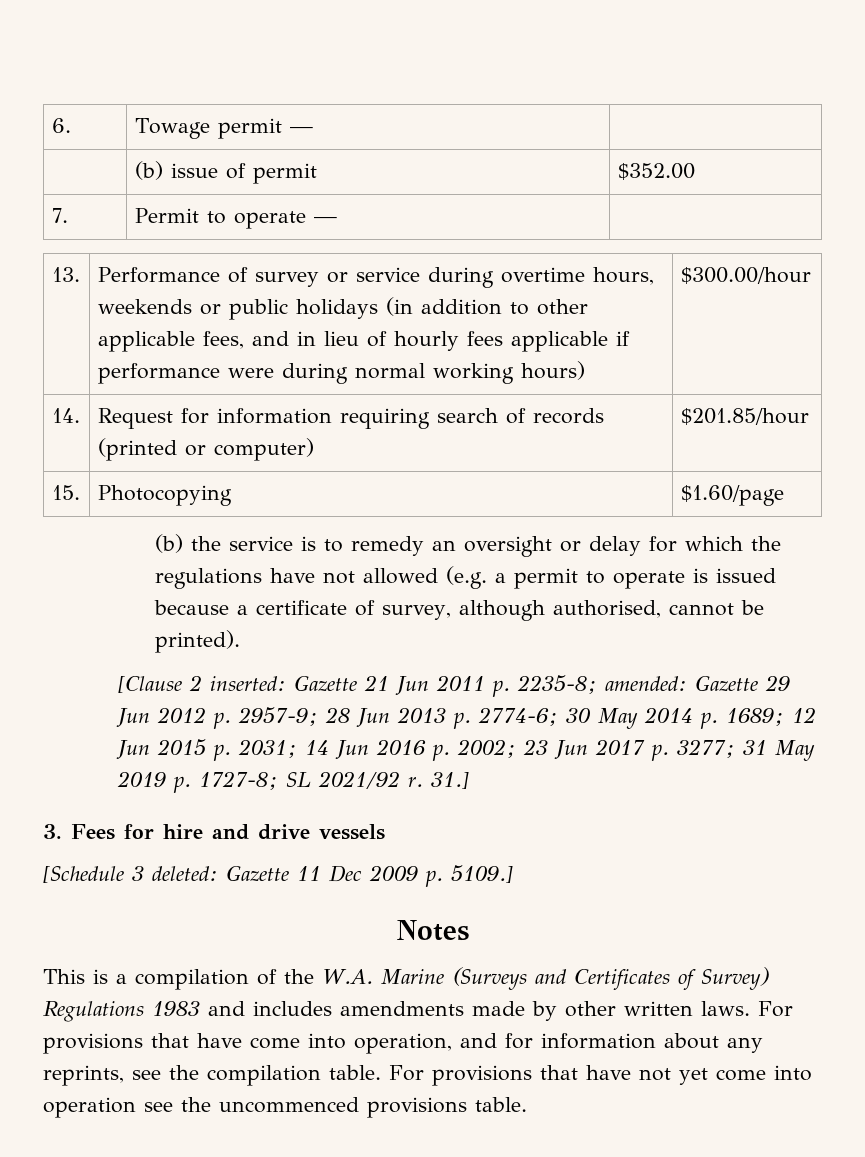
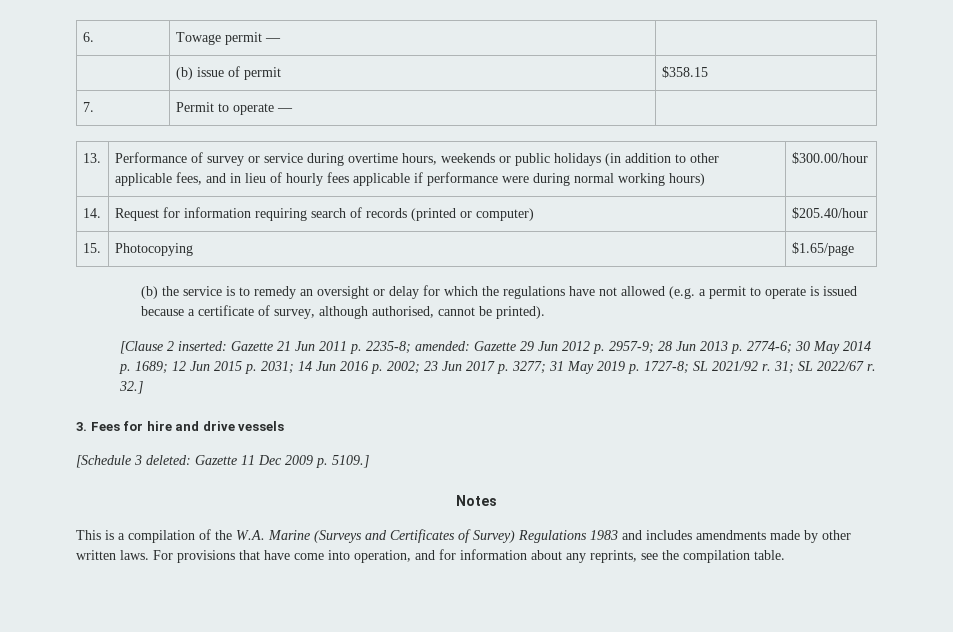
[617,163,695,180] $352.00 -> [661,66,708,78] $358.15
[680,408,809,425] $201.85/hour -> [791,207,868,219] $205.40/hour
[680,485,784,506] $1.60/page -> [791,242,854,256] $1.65/page
[430,771,469,789] 31.] -> [773,361,876,374] [118,381,143,394] 31; SL 2022/67 r. 32.]
[389,1065,812,1086] [43,1097,527,1118] For provisions that have not yet come into operation see the uncommenced provisions table. -> (785, 555) none

